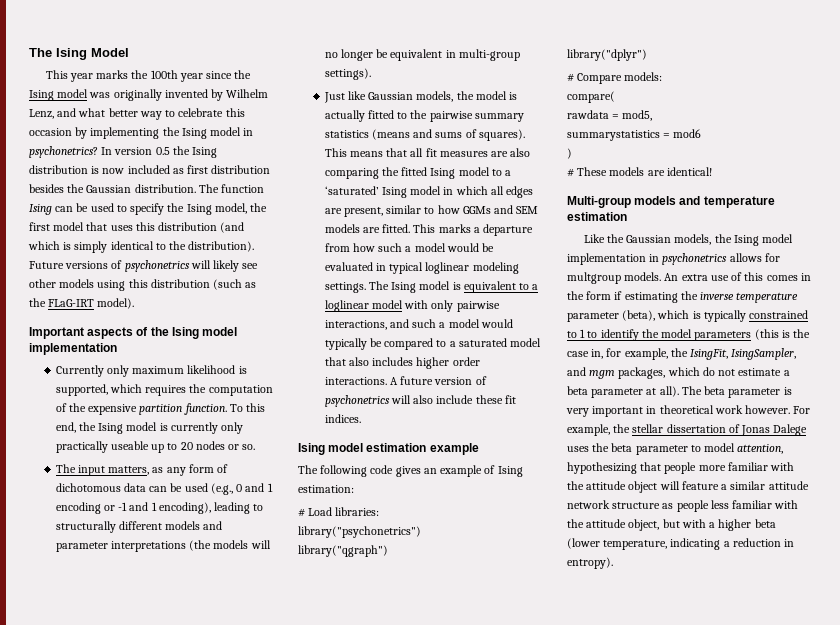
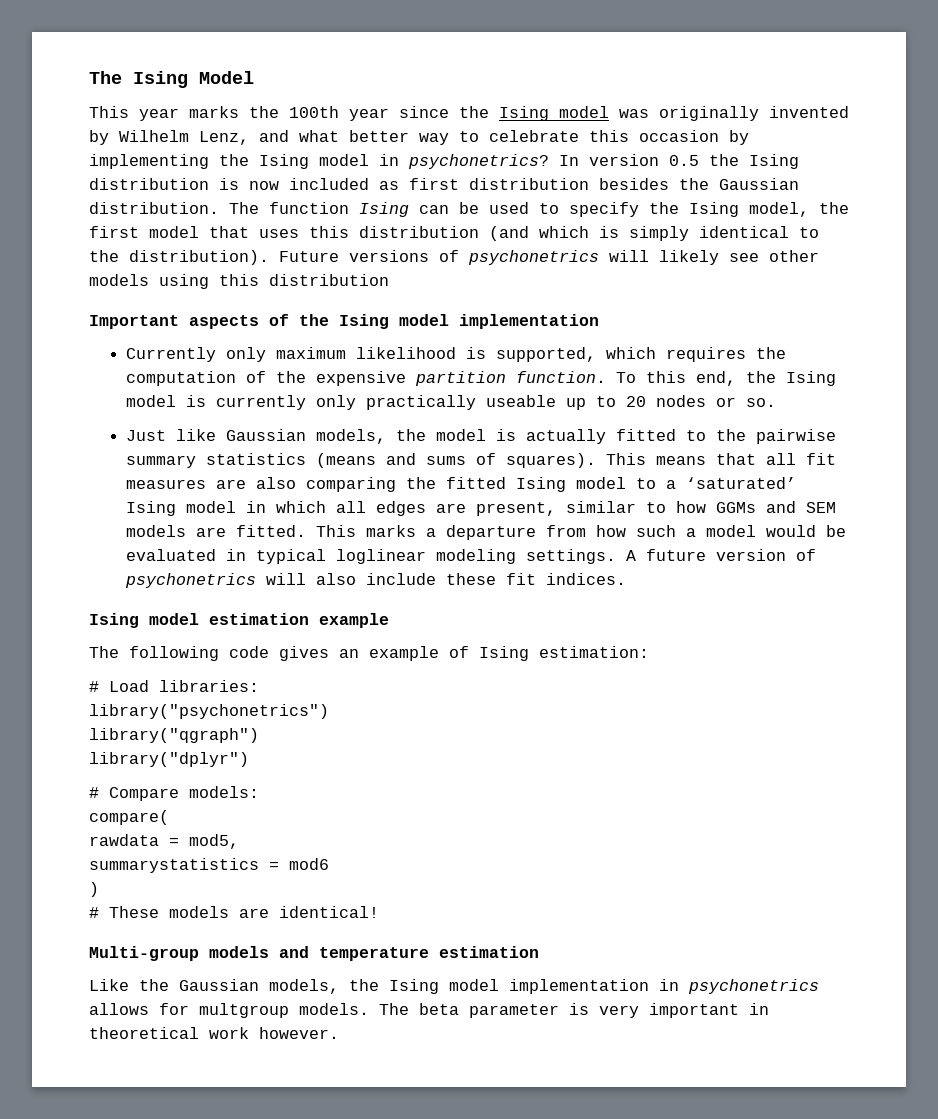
[213,279,257,290] [29,298,135,309] (such as the FLaG-IRT model). -> (389, 280) none
[55,464,229,476] [55,483,273,495] [55,502,264,514] [55,521,223,533] [55,540,271,552] [324,49,520,61] [324,68,371,80] // The input matters, as any form of dichotomous data can be used (e.g., 0 and 1 encoding or -1 and 1 encoding), leading to structurally different models and parameter interpretations (the models will no longer be equivalent in multi-group settings). -> (776, 402) none
[368,281,539,293] [324,300,500,312] [324,319,513,330] [324,338,542,350] [324,357,480,369] [324,377,387,385] The Ising model is equivalent to a loglinear model with only pairwise interactions, and such a model would typically be compared to a saturated model that also includes higher order interactions. -> (616, 556) none
[664,272,811,281] [567,291,799,303] [567,310,809,322] [567,329,811,341] [567,348,797,360] [567,367,790,379] [567,386,679,398] An extra use of this comes in the form if estimating the inverse temperature parameter (beta), which is typically constrained to 1 to identify the model parameters (this is the case in, for example, the IsingFit, IsingSampler, and mgm packages, which do not estimate a beta parameter at all). -> (369, 1009) none
[793,406,811,414] [567,424,808,436] [567,443,784,455] [567,462,795,474] [567,481,809,493] [567,500,799,512] [567,519,776,531] [567,538,795,550] [567,557,613,569] For example, the stellar dissertation of Jonas Dalege uses the beta parameter to model attention, hypothesizing that people more familiar with the attitude object will feature a similar attitude network structure as people less familiar with the attitude object, but with a higher beta (lower temperature, indicating a reduction in entropy). -> (339, 1033) none

